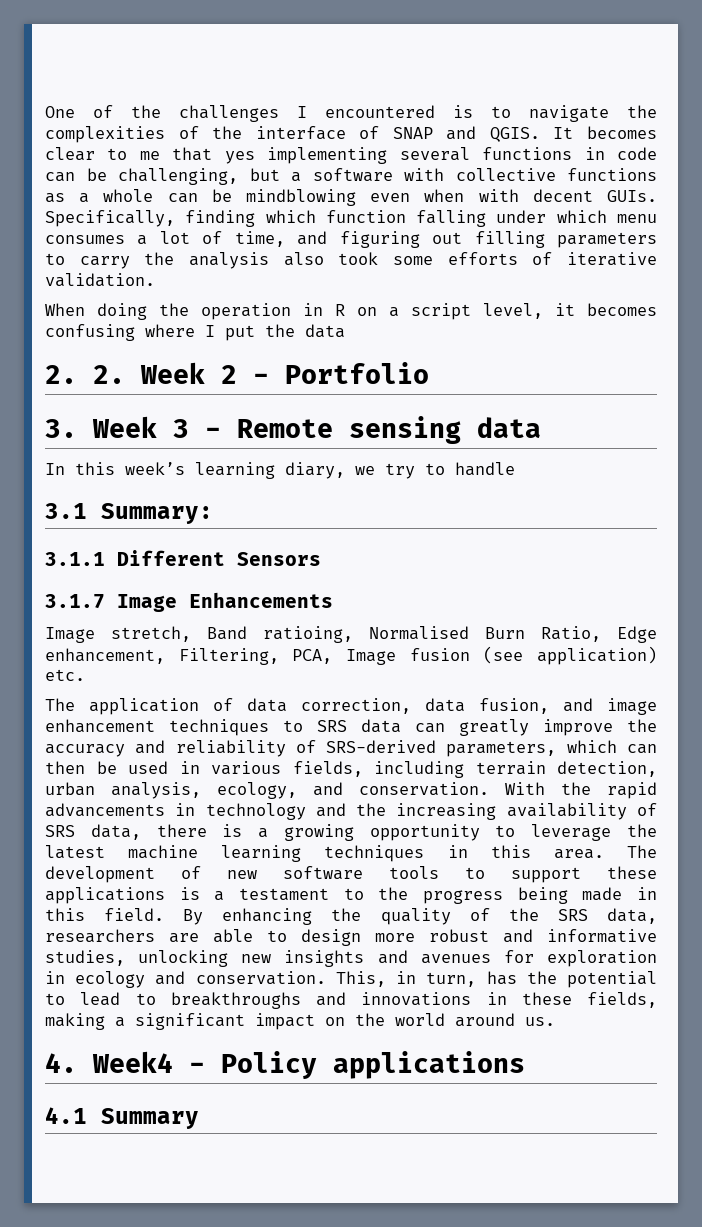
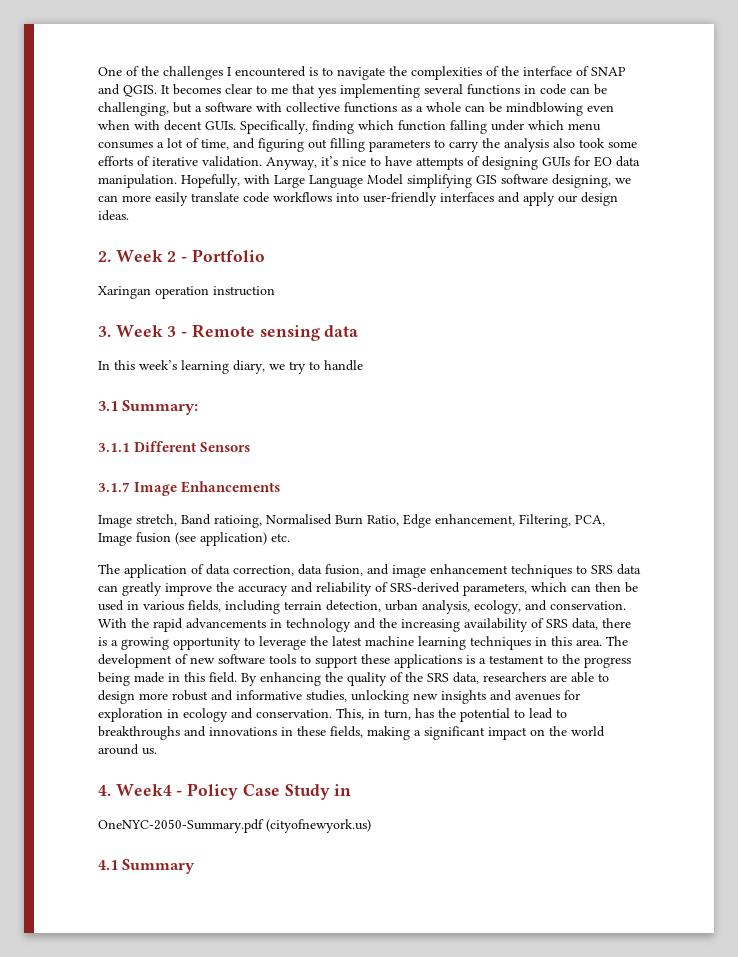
[45,303,657,320] [45,324,345,341] [45,365,77,384] // When doing the operation in R on a script level, it becomes confusing where I put the data // 2. -> [266,156,640,170] [98,174,631,188] [98,192,618,206] [98,210,129,221] Anyway, it’s nice to have attempts of designing GUIs for EO data manipulation. Hopefully, with Large Language Model simplifying GIS software designing, we can more easily translate code workflows into user-friendly interfaces and apply our design ideas. //
(429, 373) none -> [98,286,275,299] // Xaringan operation instruction
[333,1051,525,1079] applications -> [242,784,352,800] [98,819,371,833] Case Study in // OneNYC-2050-Summary.pdf (cityofnewyork.us)

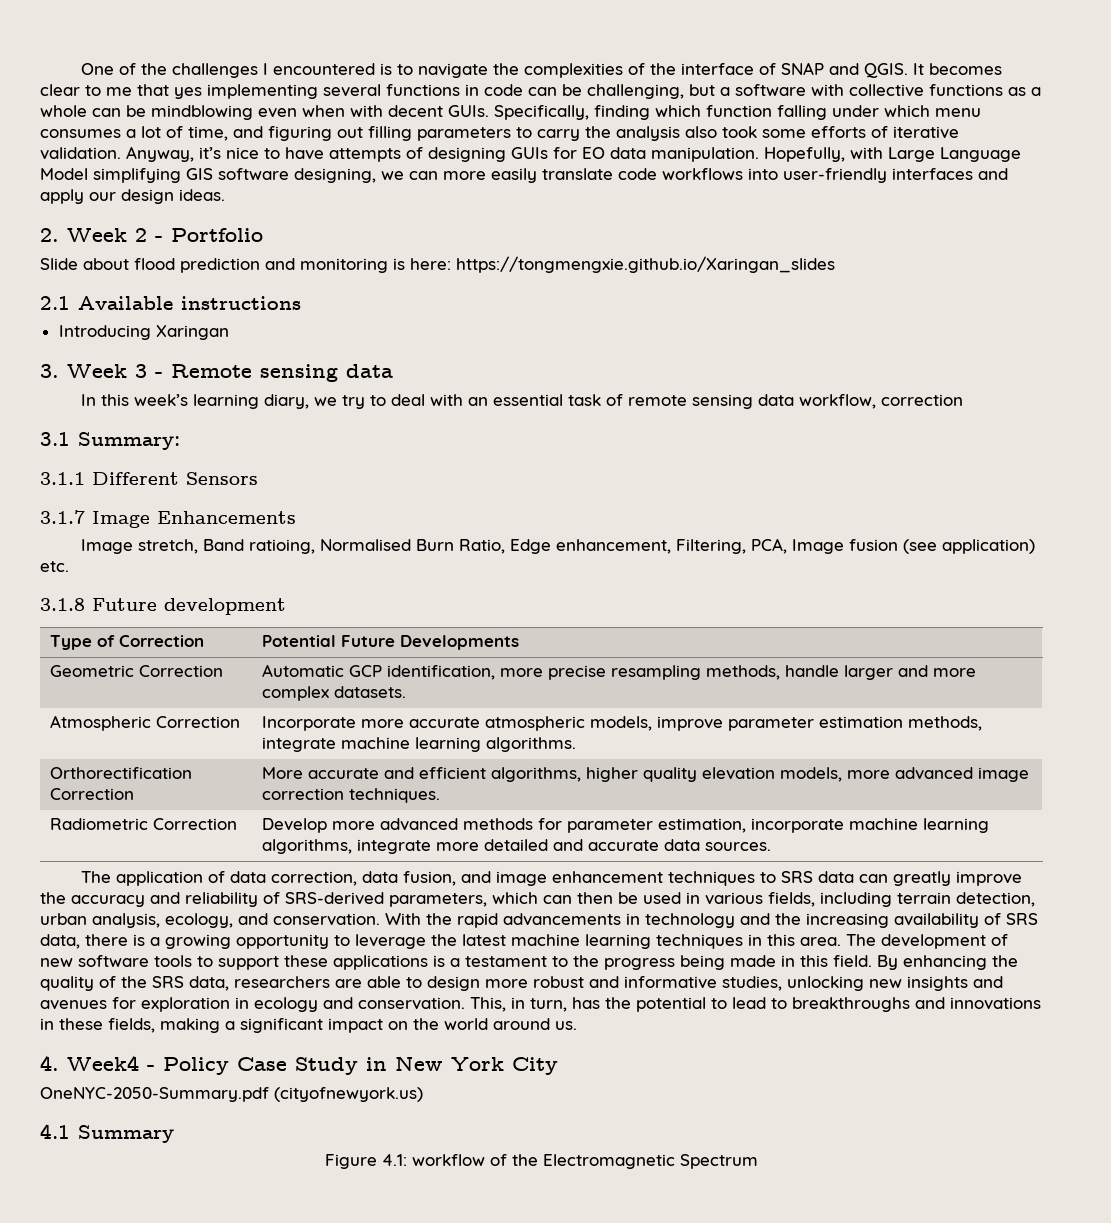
(265, 255) none -> [40,256,835,273] [40,296,301,310] [58,325,151,340] Slide about flood prediction and monitoring is here: https://tongmengxie.github.io/Xaringan_slides // 2.1 Available instructions // Introducing
[155,286,275,299] operation instruction -> (229, 332) none
[324,360,363,371] handle -> [391,394,964,409] deal with an essential task of remote sensing data workflow, correction
(290, 537) none -> [40,598,286,615] [50,635,205,650] [262,635,520,650] [50,665,224,677] [262,664,977,680] [262,686,407,701] [50,715,241,731] [262,716,983,731] [262,737,577,752] [50,767,193,779] [50,788,135,800] [262,767,1030,782] [262,788,441,803] [50,818,238,830] [262,818,990,833] [262,839,772,854] // 3.1.8 Future development // Type of Correction | Potential Future Developments // Geometric Correction | Automatic GCP identification, more precise resampling methods, handle larger and more complex datasets. // Atmospheric Correction | Incorporate more accurate atmospheric models, improve parameter estimation methods, integrate machine learning algorithms. // Orthorectification Correction | More accurate and efficient algorithms, higher quality elevation models, more advanced image correction techniques. // Radiometric Correction | Develop more advanced methods for parameter estimation, incorporate machine learning algorithms, integrate more detailed and accurate data sources.
(352, 790) none -> [395,1056,558,1075] New York City
(196, 866) none -> [325,1154,758,1169] // Figure 4.1: workflow of the Electromagnetic Spectrum

